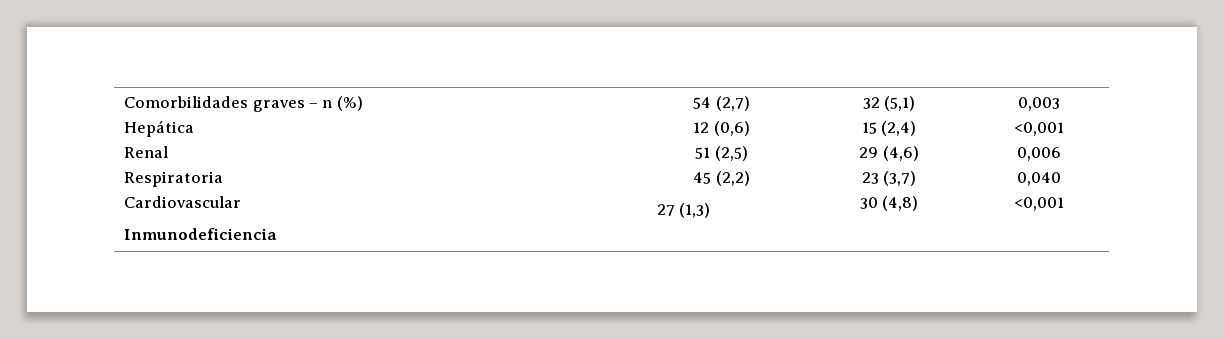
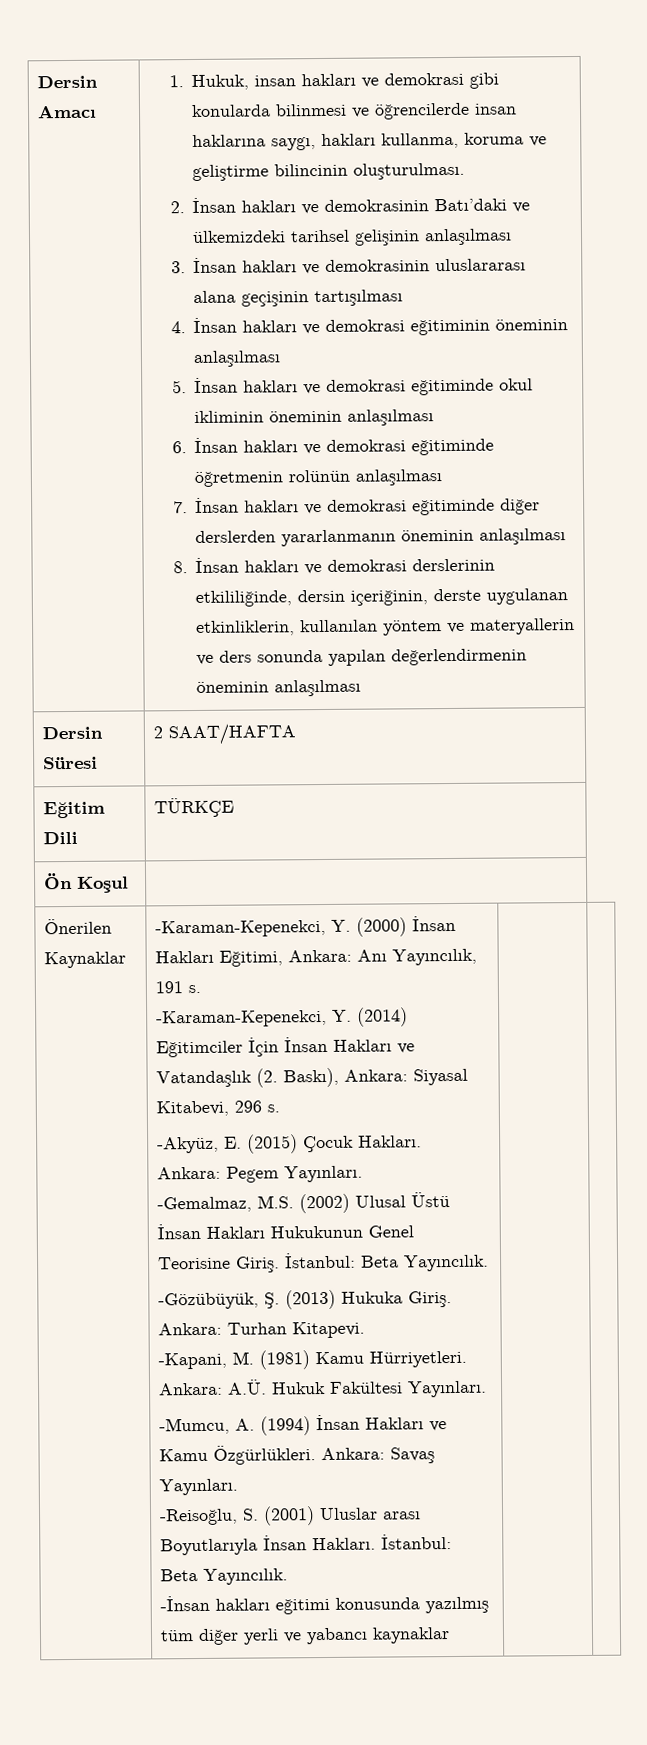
[124,96,363,112] [124,120,195,137] [124,146,169,158] [124,171,224,187] [124,196,242,208] [124,228,278,240] [693,96,750,111] [693,121,750,136] [695,146,748,161] [693,171,750,186] [656,203,711,218] [862,96,916,111] [861,121,917,136] [859,146,919,161] [861,171,917,186] [859,196,919,211] [1018,97,1060,111] [1014,122,1064,136] [1017,147,1061,161] [1017,172,1061,186] [1014,197,1064,211] Comorbilidades graves – n (%) // Hepática // Renal // Respiratoria // Cardiovascular // Inmunodeficiencia | 54 (2,7) // 12 (0,6) // 51 (2,5) // 45 (2,2) // 27 (1,3) | 32 (5,1) // 15 (2,4) // 29 (4,6) // 23 (3,7) // 30 (4,8) | 0,003 // <0,001 // 0,006 // 0,040 // <0,001 -> [37,75,99,89] [37,104,98,119] [168,72,500,91] [191,102,518,120] [192,132,548,151] [192,162,466,182] [169,197,531,215] [192,228,513,246] [170,257,527,275] [193,289,404,307] [170,317,569,336] [193,350,282,368] [171,377,534,396] [194,409,435,426] [171,437,495,456] [194,469,443,487] [172,497,541,516] [195,528,567,547] [172,557,496,575] [195,588,569,607] [196,618,576,636] [196,648,528,666] [196,679,362,697] [42,726,104,740] [43,756,99,770] [153,723,297,746] [43,801,106,819] [43,831,79,845] [154,797,235,818] [43,872,130,893] [44,918,113,935] [44,951,127,969] [155,915,457,938] [155,948,478,967] [155,981,202,994] [156,1007,409,1028] [156,1036,416,1058] [156,1067,469,1088] [156,1100,281,1117] [157,1134,423,1154] [157,1165,364,1183] [157,1192,451,1214] [157,1223,415,1240] [158,1252,490,1273] [158,1289,453,1310] [158,1321,366,1339] [158,1350,468,1370] [159,1379,488,1398] [159,1414,448,1436] [159,1445,436,1465] [159,1478,239,1496] [159,1506,422,1526] [160,1534,453,1556] [160,1568,289,1585] [160,1595,490,1615] [160,1627,451,1646] Dersin Amacı | 1. Hukuk, insan hakları ve demokrasi gibi konularda bilinmesi ve öğrencilerde insan haklarına saygı, hakları kullanma, koruma ve geliştirme bilincinin oluşturulması. // 2. İnsan hakları ve demokrasinin Batı’daki ve ülkemizdeki tarihsel gelişinin anlaşılması // 3. İnsan hakları ve demokrasinin uluslararası alana geçişinin tartışılması // 4. İnsan hakları ve demokrasi eğitiminin öneminin anlaşılması // 5. İnsan hakları ve demokrasi eğitiminde okul ikliminin öneminin anlaşılması // 6. İnsan hakları ve demokrasi eğitiminde öğretmenin rolünün anlaşılması // 7. İnsan hakları ve demokrasi eğitiminde diğer derslerden yararlanmanın öneminin anlaşılması // 8. İnsan hakları ve demokrasi derslerinin etkililiğinde, dersin içeriğinin, derste uygulanan etkinliklerin, kullanılan yöntem ve materyallerin ve ders sonunda yapılan değerlendirmenin öneminin anlaşılması // Dersin Süresi | 2 SAAT/HAFTA // Eğitim Dili | TÜRKÇE // Ön Koşul | // Önerilen Kaynaklar | -Karaman-Kepenekci, Y. (2000) İnsan Hakları Eğitimi, Ankara: Anı Yayıncılık, 191 s. // -Karaman-Kepenekci, Y. (2014) Eğitimciler İçin İnsan Hakları ve Vatandaşlık (2. Baskı), Ankara: Siyasal Kitabevi, 296 s. // -Akyüz, E. (2015) Çocuk Hakları. Ankara: Pegem Yayınları. // -Gemalmaz, M.S. (2002) Ulusal Üstü İnsan Hakları Hukukunun Genel Teorisine Giriş. İstanbul: Beta Yayıncılık. // -Gözübüyük, Ş. (2013) Hukuka Giriş. Ankara: Turhan Kitapevi. // -Kapani, M. (1981) Kamu Hürriyetleri. Ankara: A.Ü. Hukuk Fakültesi Yayınları. // -Mumcu, A. (1994) İnsan Hakları ve Kamu Özgürlükleri. Ankara: Savaş Yayınları. // -Reisoğlu, S. (2001) Uluslar arası Boyutlarıyla İnsan Hakları. İstanbul: Beta Yayıncılık. // -İnsan hakları eğitimi konusunda yazılmış tüm diğer yerli ve yabancı kaynaklar | |

